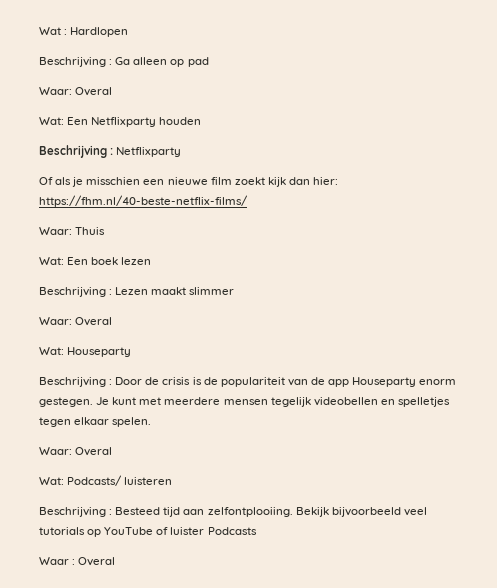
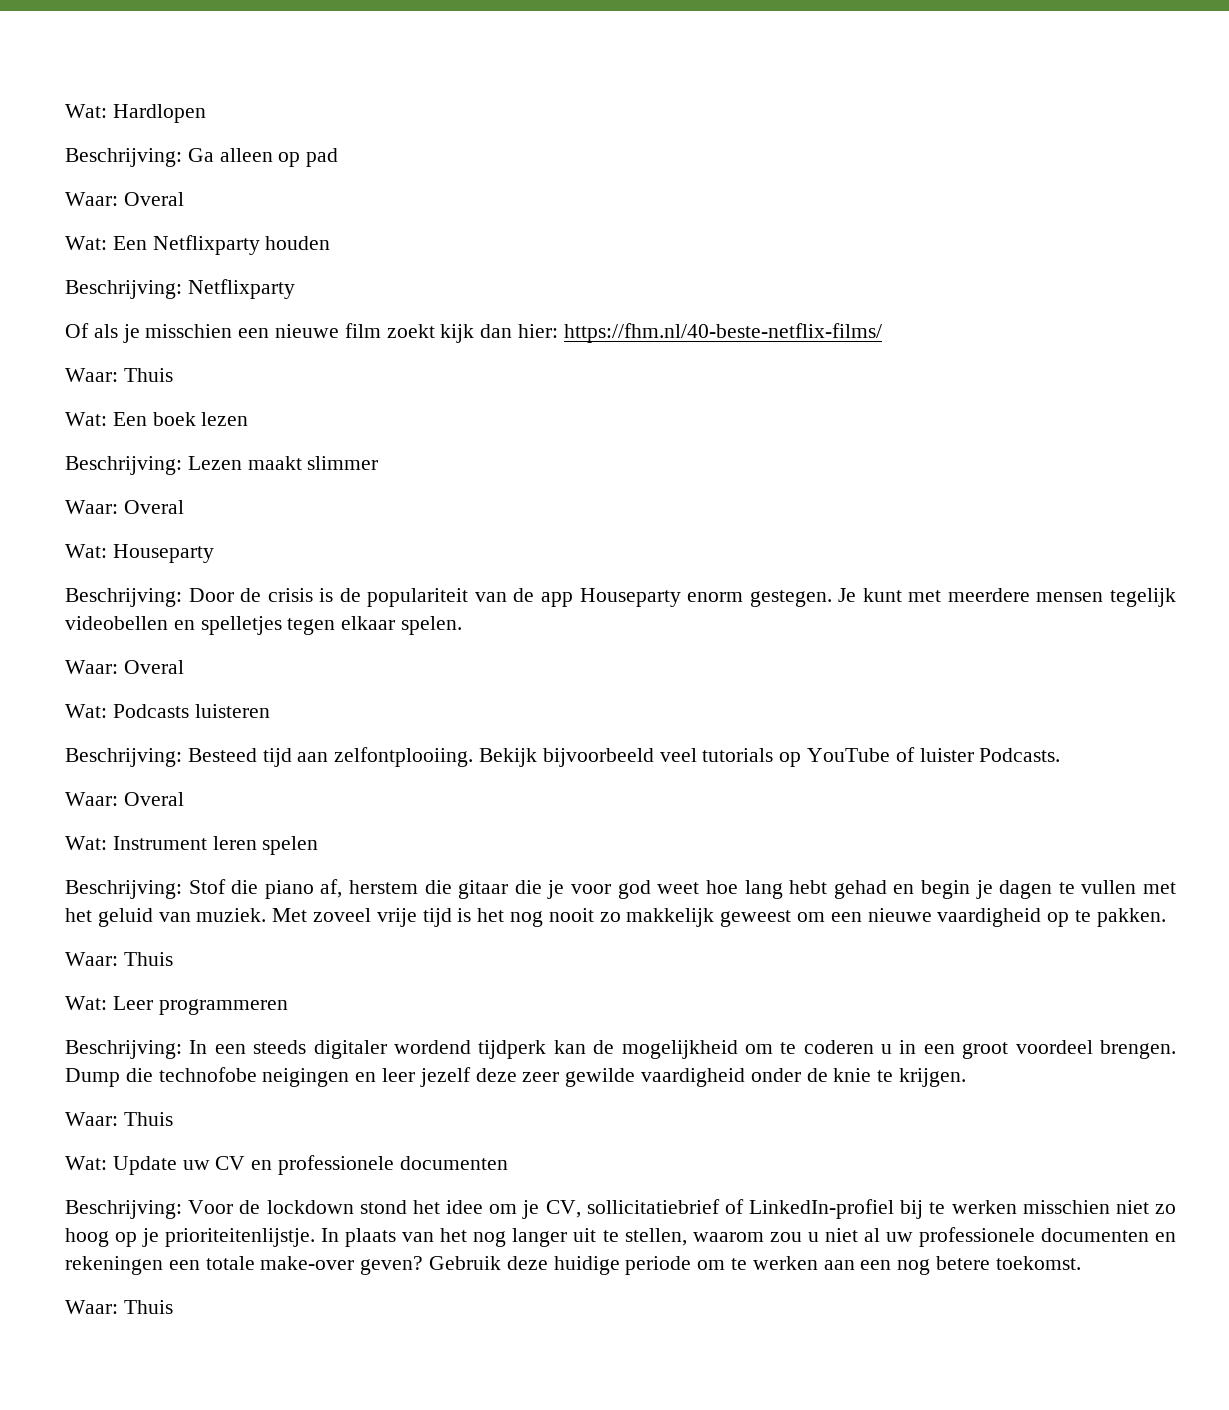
[39,27,68,35] Wat : -> [65,104,107,118] Wat:
[39,57,113,67] Beschrijving : -> [65,148,182,167] Beschrijving:
[39,145,114,158] Beschrijving : -> [65,280,182,299] Beschrijving:
[39,287,113,297] Beschrijving : -> [65,456,182,475] Beschrijving:
[39,377,113,387] Beschrijving : -> [65,588,182,607] Beschrijving:
[67,475,123,486] Podcasts/ -> [112,704,189,718] Podcasts
[39,507,113,517] Beschrijving : -> [65,748,182,767] Beschrijving:
[207,527,257,535] [39,557,116,566] Podcasts // Waar : Overal -> [979,748,1061,762] [65,792,184,806] [65,836,319,855] [65,879,1176,899] [65,908,1166,927] [65,952,173,966] [65,996,288,1015] [65,1040,1177,1059] [65,1067,967,1087] [65,1112,173,1126] [65,1155,508,1175] [65,1199,1176,1219] [65,1227,1176,1247] [65,1256,1081,1275] [65,1300,173,1314] Podcasts. // Waar: Overal // Wat: Instrument leren spelen // Beschrijving: Stof die piano af, herstem die gitaar die je voor god weet hoe lang hebt gehad en begin je dagen te vullen met het geluid van muziek. Met zoveel vrije tijd is het nog nooit zo makkelijk geweest om een nieuwe vaardigheid op te pakken. // Waar: Thuis // Wat: Leer programmeren // Beschrijving: In een steeds digitaler wordend tijdperk kan de mogelijkheid om te coderen u in een groot voordeel brengen. Dump die technofobe neigingen en leer jezelf deze zeer gewilde vaardigheid onder de knie te krijgen. // Waar: Thuis // Wat: Update uw CV en professionele documenten // Beschrijving: Voor de lockdown stond het idee om je CV, sollicitatiebrief of LinkedIn-profiel bij te werken misschien niet zo hoog op je prioriteitenlijstje. In plaats van het nog langer uit te stellen, waarom zou u niet al uw professionele documenten en rekeningen een totale make-over geven? Gebruik deze huidige periode om te werken aan een nog betere toekomst. // Waar: Thuis

